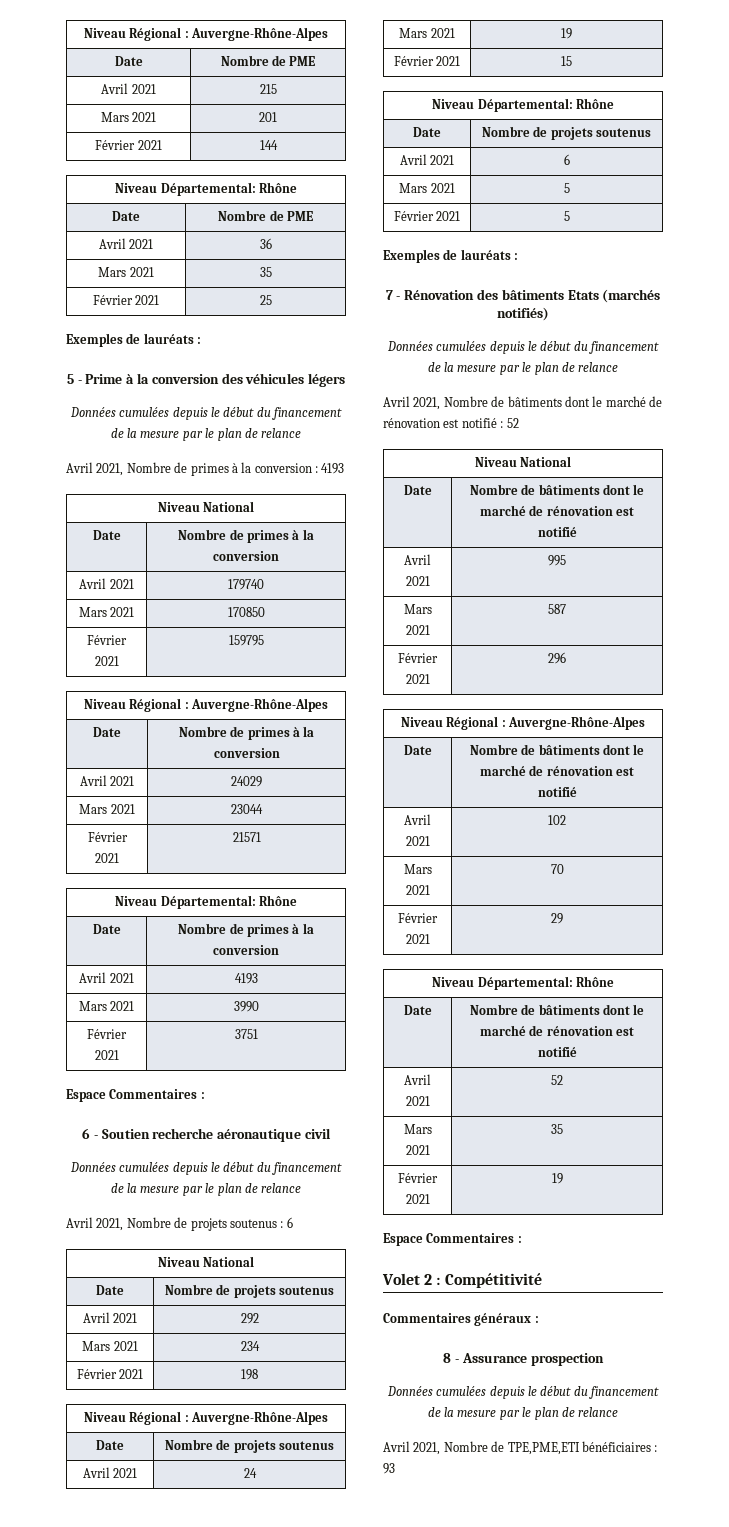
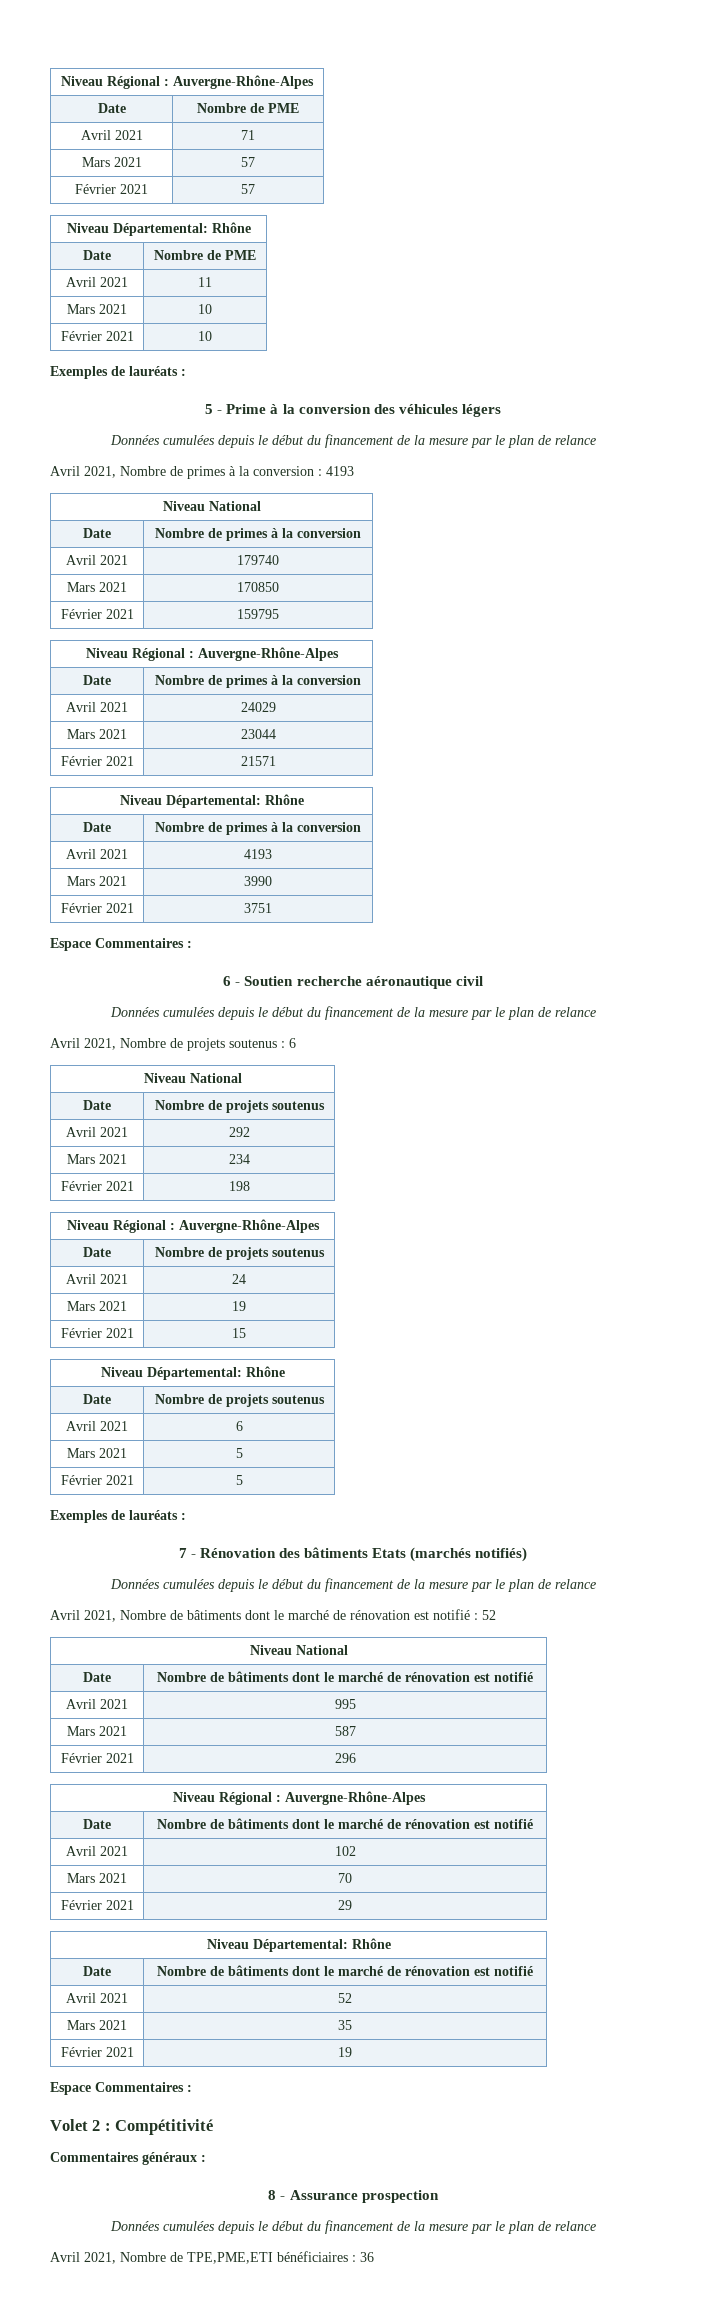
[259,84,277,94] [100,112,157,122] [259,112,277,122] [95,140,162,150] [259,140,278,150] 215 // Mars 2021 | 201 // Février 2021 | 144 -> [241,130,255,140] [81,157,142,167] [241,157,255,167] [75,184,148,194] [241,184,255,194] 71 // Mars 2021 | 57 // Février 2021 | 57
[259,238,272,249] [98,267,154,277] [259,267,272,277] [92,295,160,305] [259,295,272,305] 36 // Mars 2021 | 35 // Février 2021 | 25 -> [198,277,212,287] [67,304,127,314] [198,304,212,314] [60,331,134,341] [198,331,212,341] 11 // Mars 2021 | 10 // Février 2021 | 10
[383,1463,395,1474] 93 -> [360,2252,374,2262] 36

